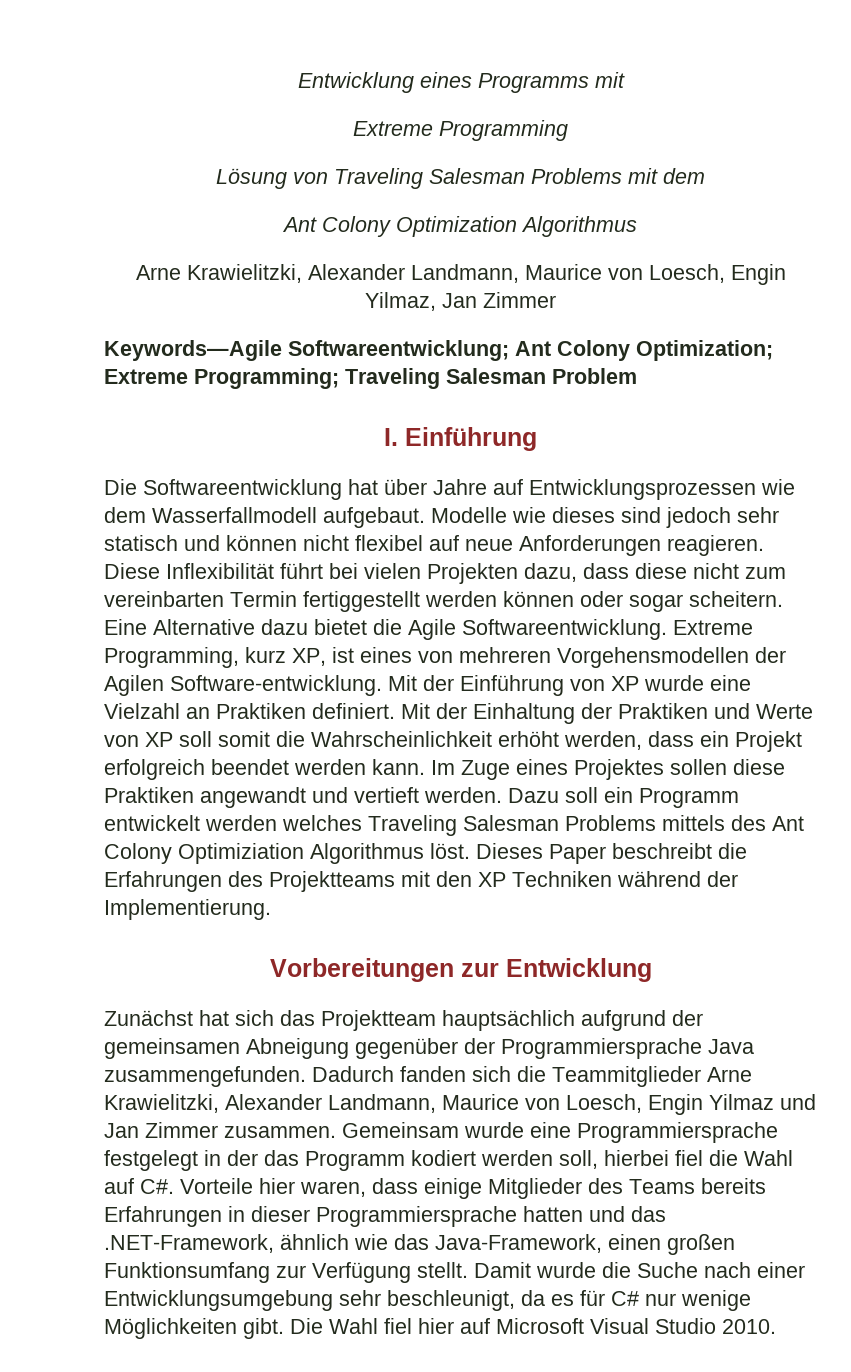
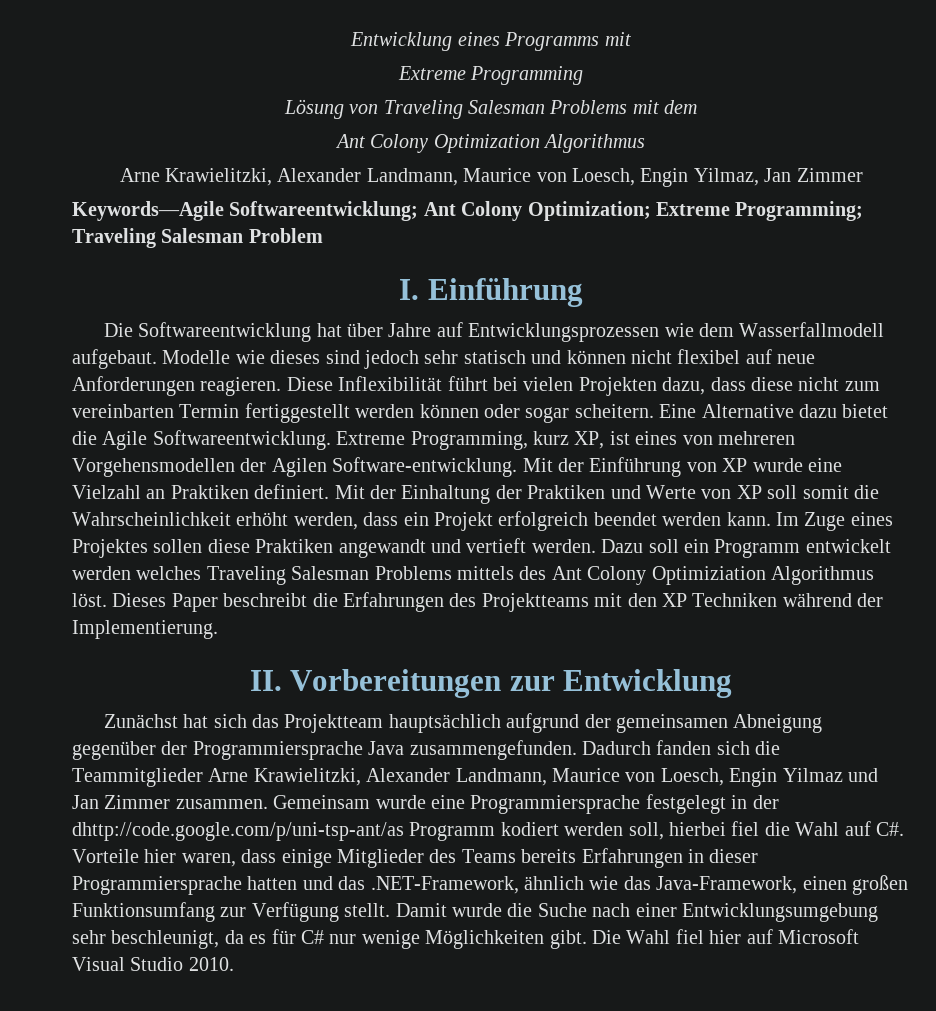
(271, 909) none -> [249,670,282,691] II.
[264,1150,299,1166] das -> [72,822,404,841] dhttp://code.google.com/p/uni-tsp-ant/as

